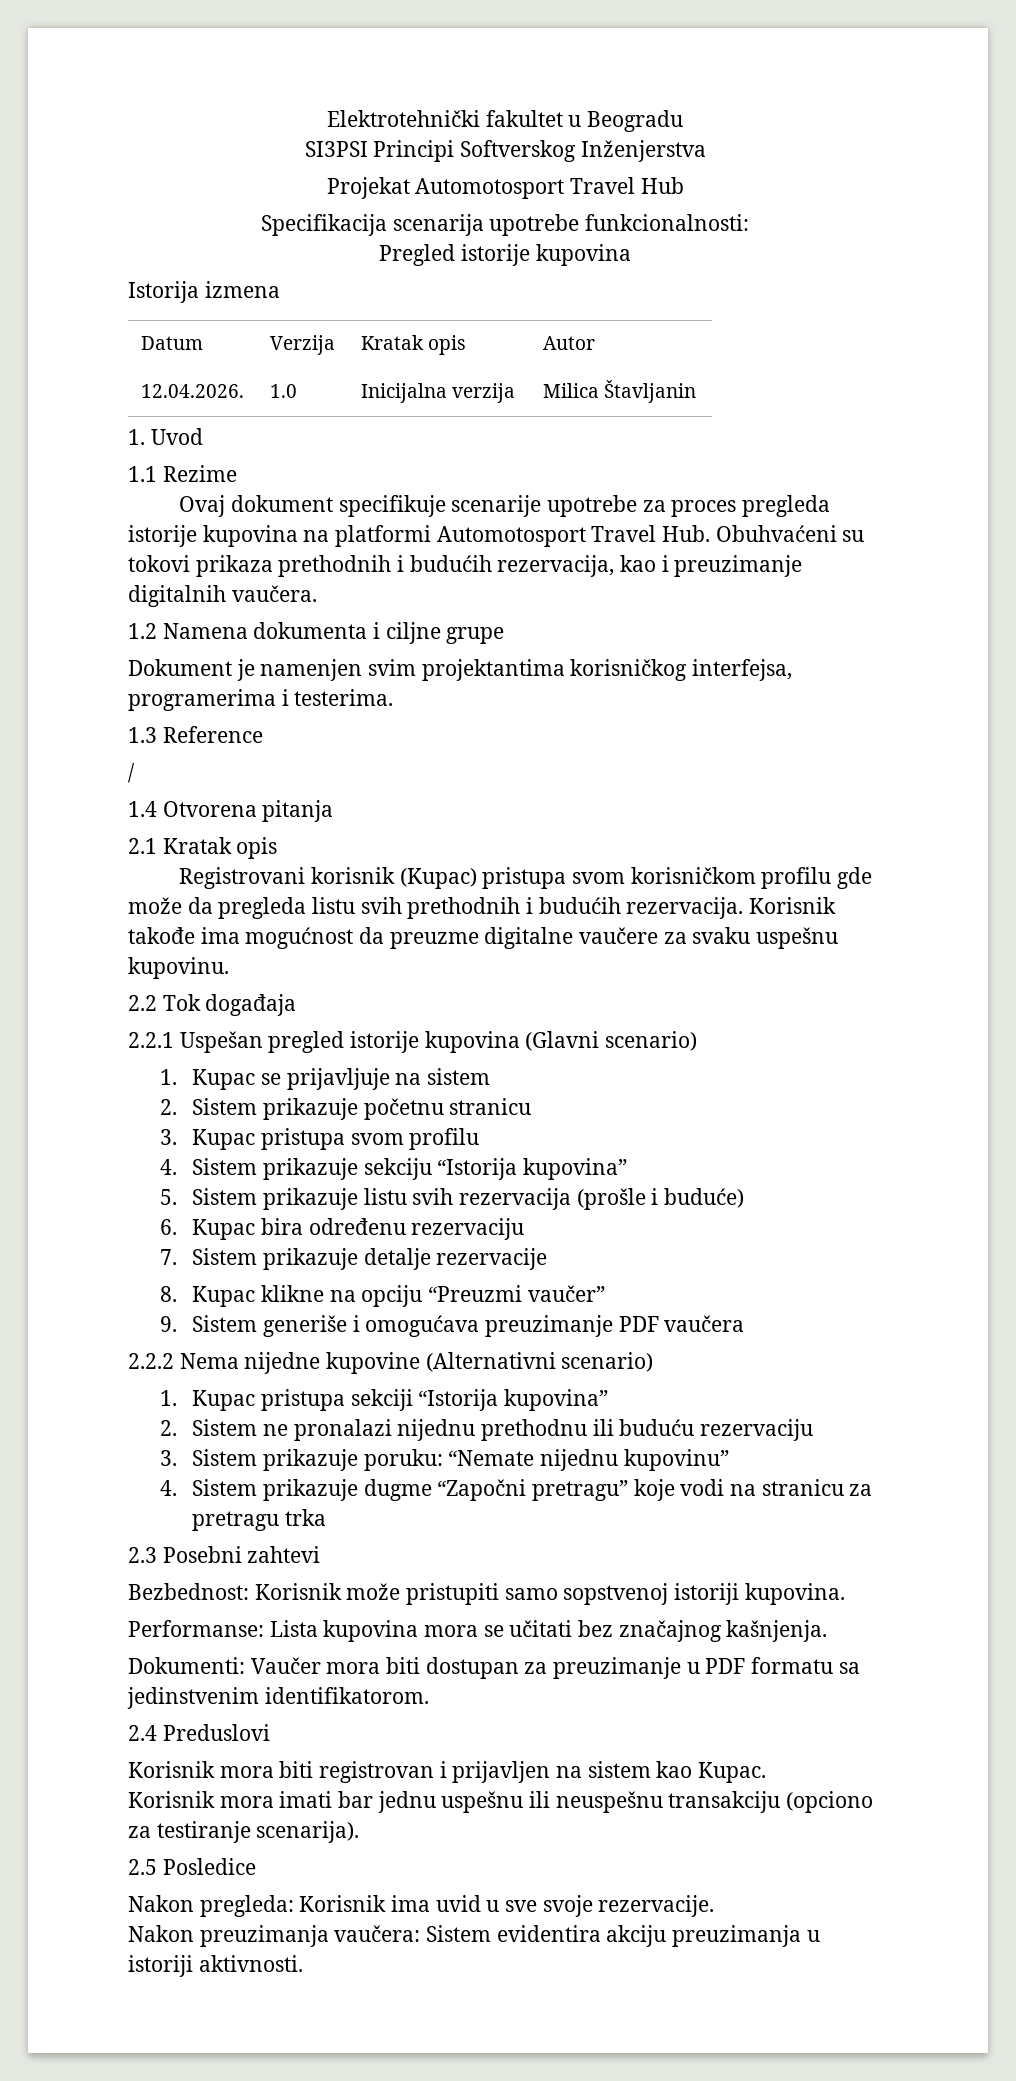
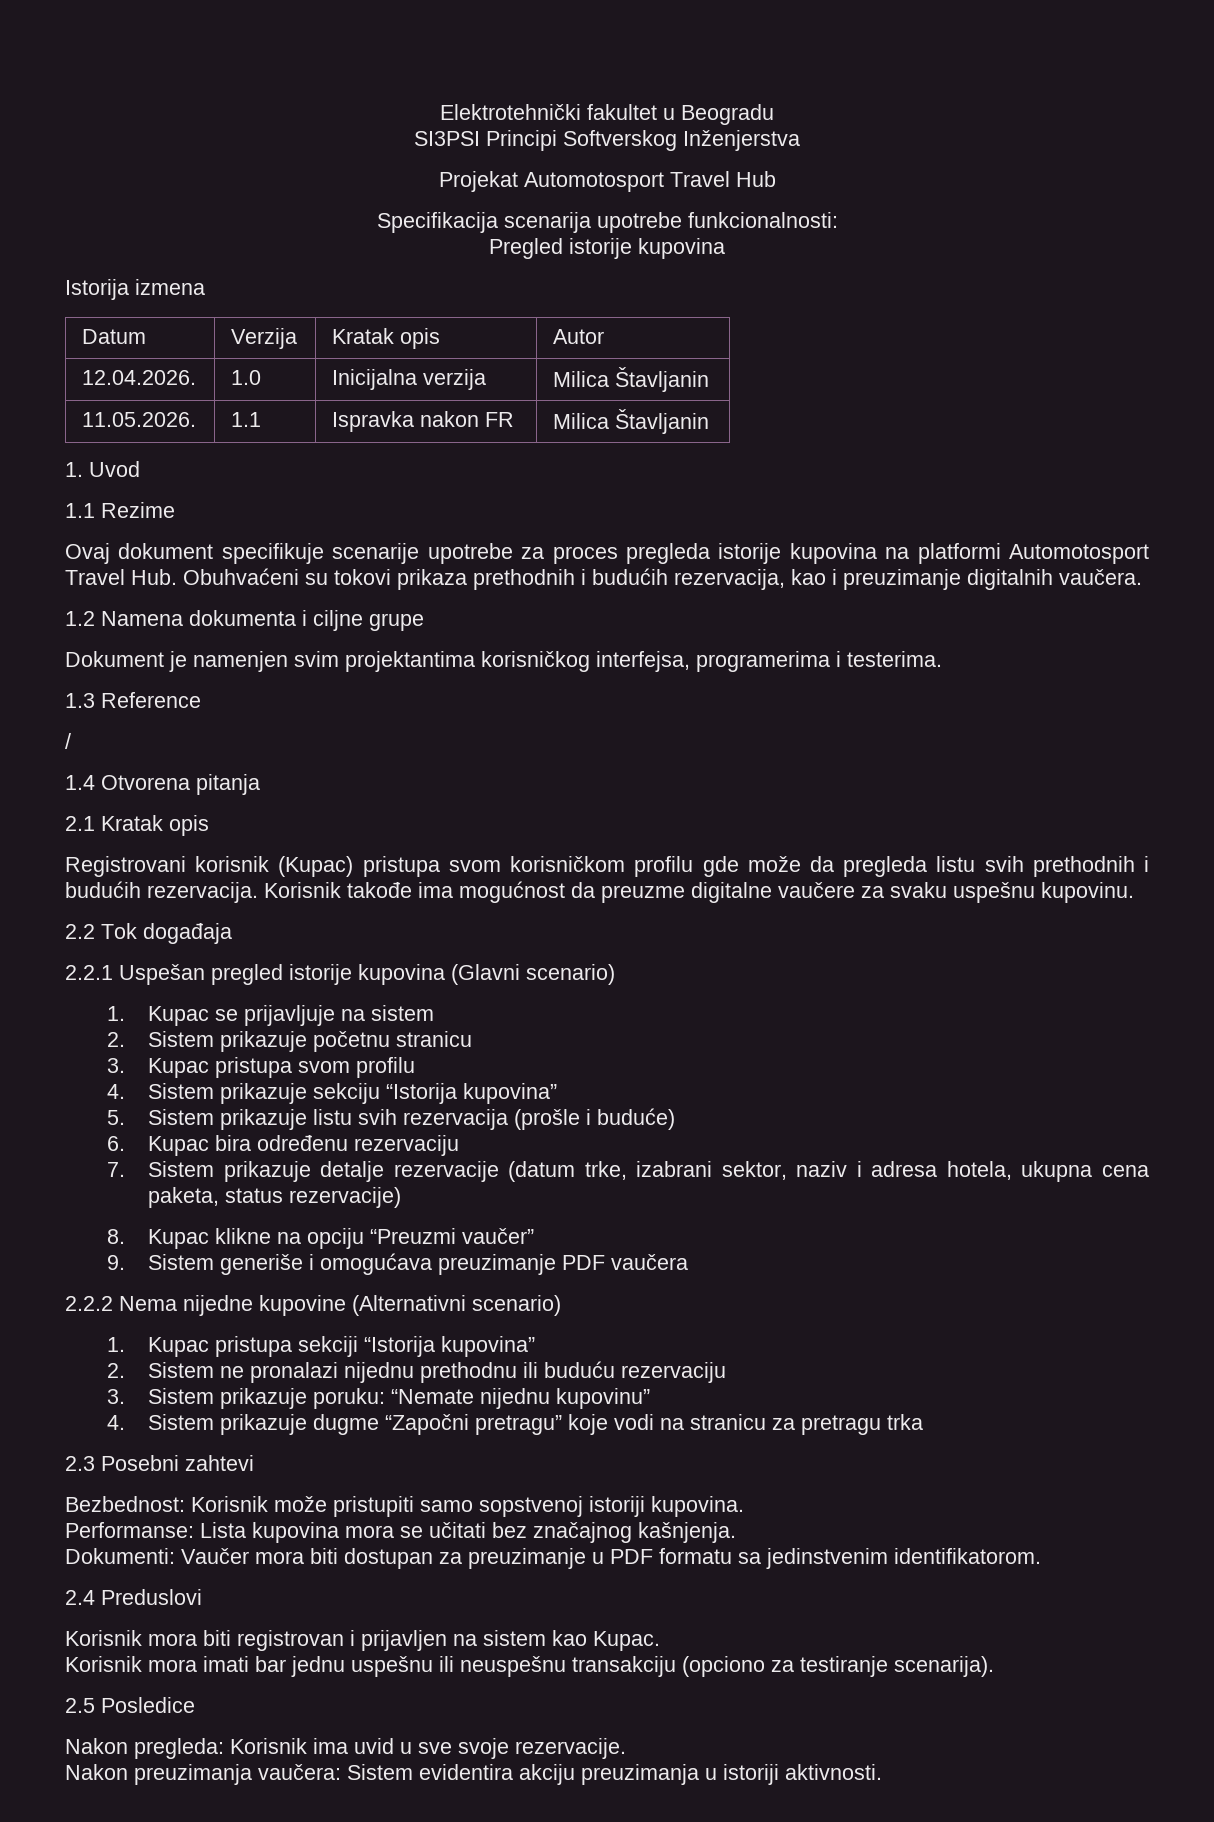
(696, 391) none -> [82,412,197,427] [231,412,262,427] [332,411,515,432] [553,409,710,434] // 11.05.2026. | 1.1 | Ispravka nakon FR | Milica Štavljanin
(548, 1259) none -> [508,1161,1149,1182] [148,1187,402,1208] (datum trke, izabrani sektor, naziv i adresa hotela, ukupna cena paketa, status rezervacije)

